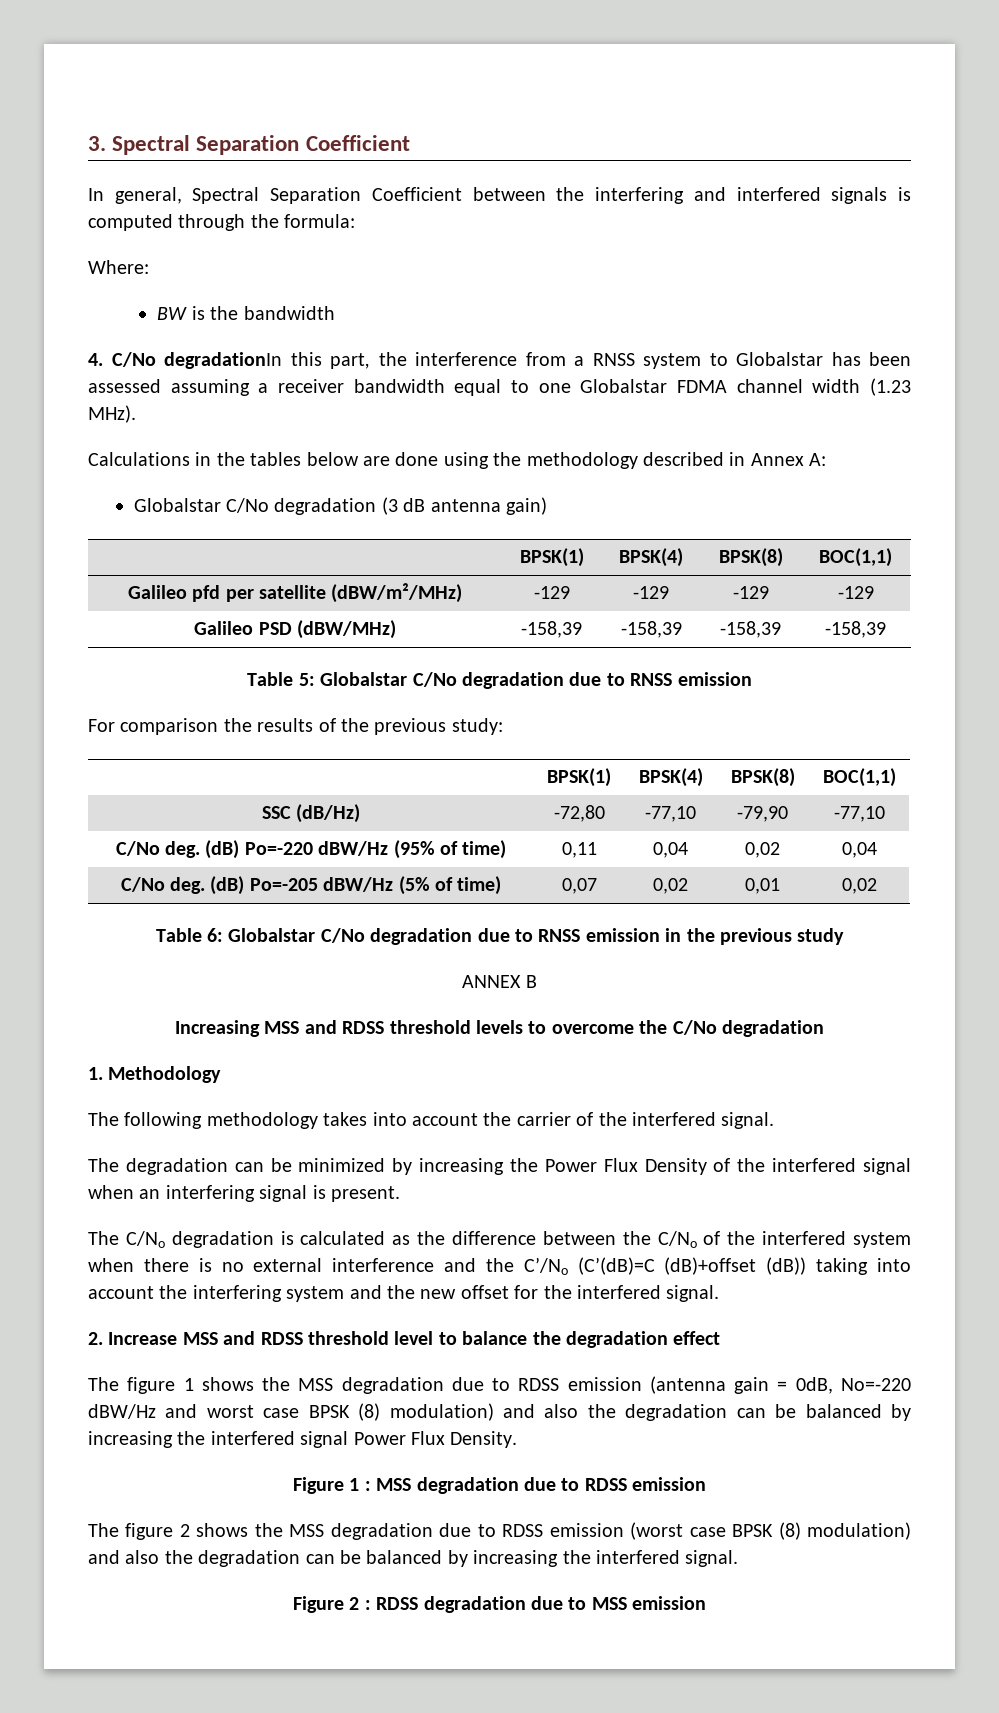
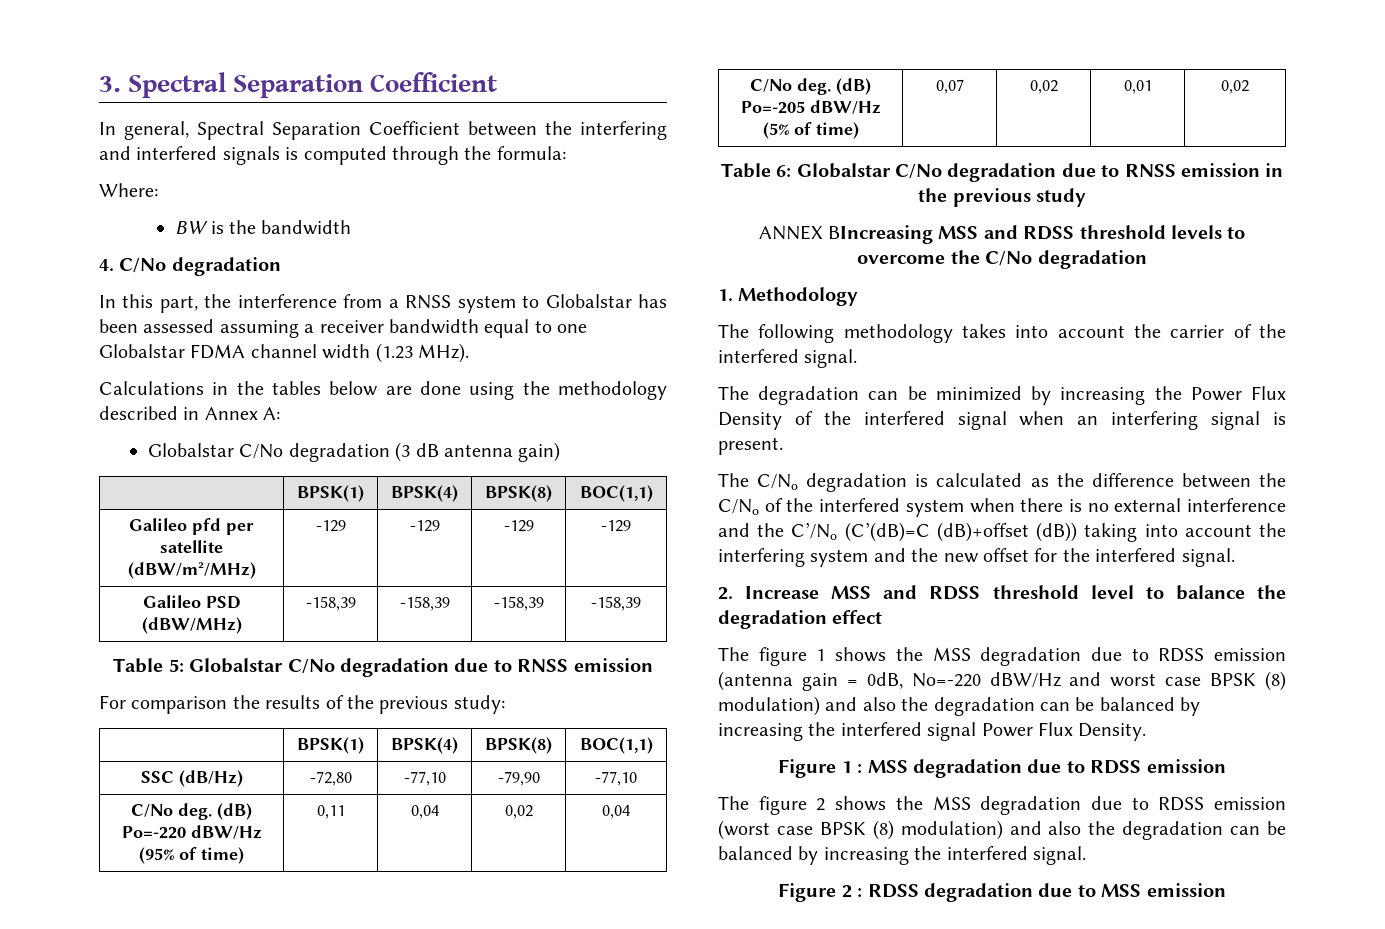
[164,352,282,369] degradationIn -> [171,257,281,276] [99,295,116,308] degradation // In
[525,975,537,988] [175,1020,260,1037] B // Increasing -> [828,225,933,244] BIncreasing

